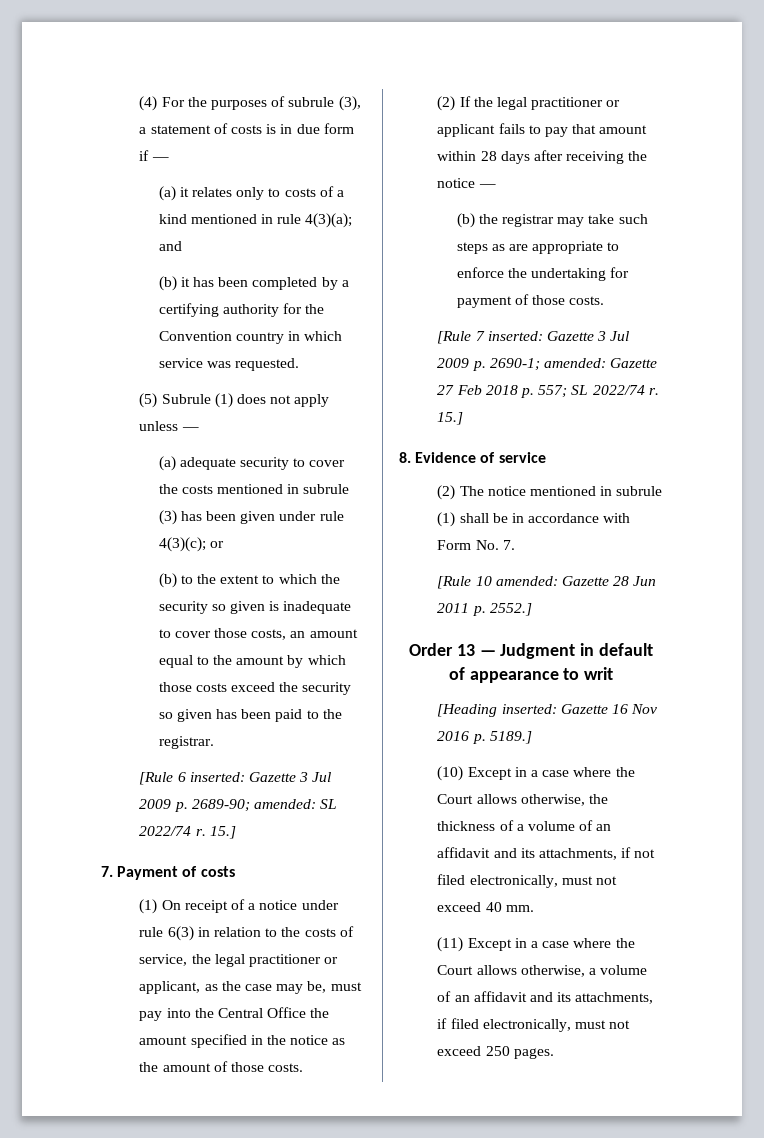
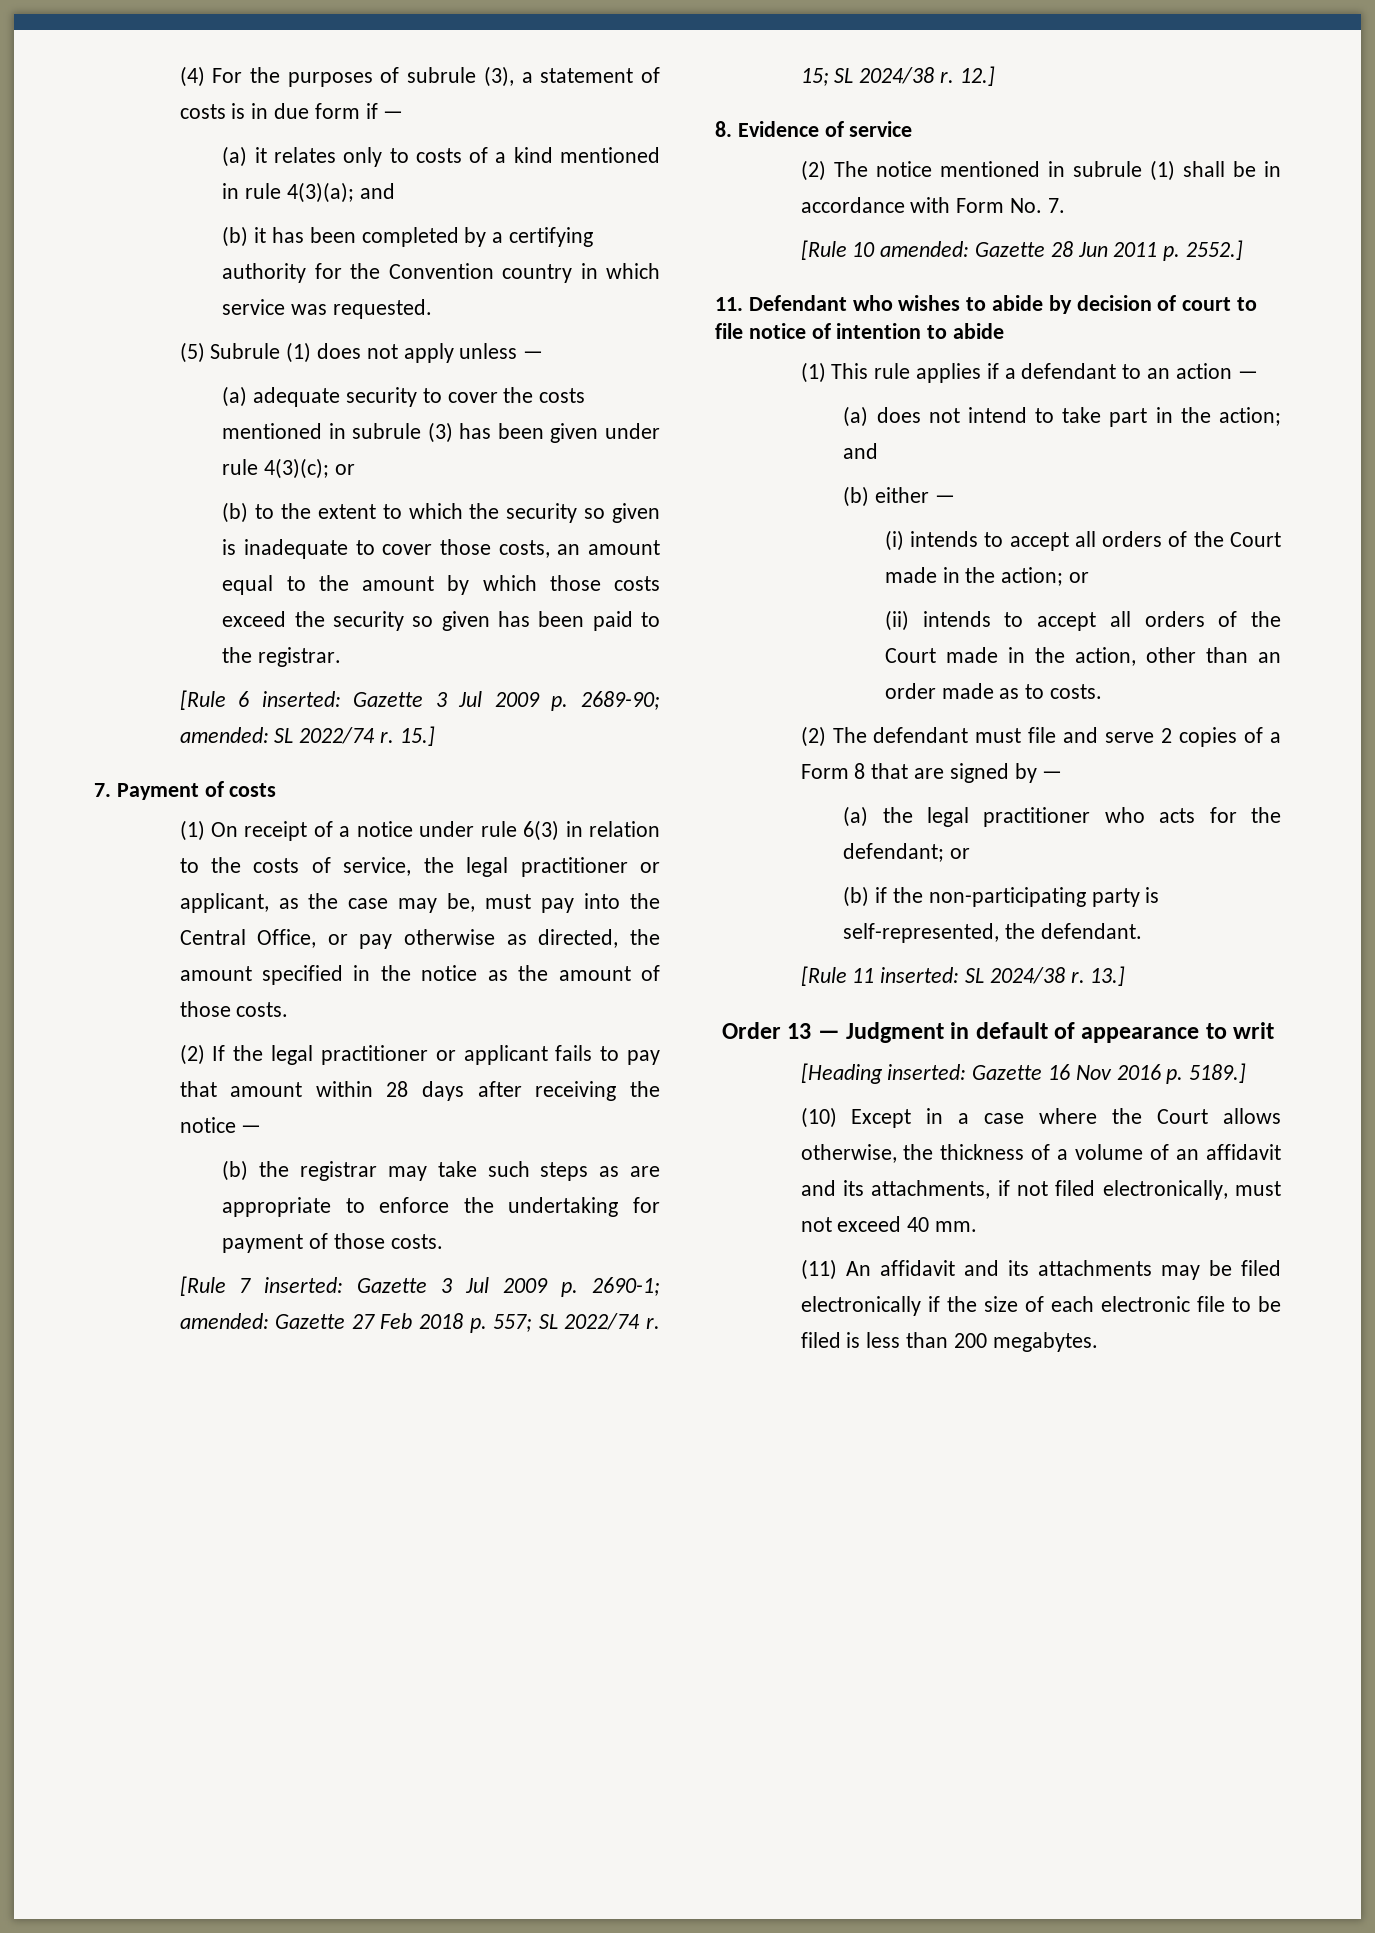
[267,1007,307,1018] Office -> [257,929,619,949] Office, or pay otherwise as directed,
[437,412,464,425] 15.] -> [800,66,995,86] 15; SL 2024/38 r. 12.]
(532, 609) none -> [715,295,1258,314] [715,323,1005,339] [800,362,1258,383] [843,406,1281,427] [843,443,879,459] [843,486,955,507] [884,530,1282,551] [884,567,1090,586] [884,610,1281,631] [884,647,1281,666] [884,683,1103,699] [800,726,1281,747] [800,763,1063,783] [843,806,1281,827] [843,843,971,862] [843,886,1160,907] [843,923,1142,943] [800,966,1126,986] // 11. Defendant who wishes to abide by decision of court to file notice of intention to abide // (1) This rule applies if a defendant to an action — // (a) does not intend to take part in the action; and // (b) either — // (i) intends to accept all orders of the Court made in the action; or // (ii) intends to accept all orders of the Court made in the action, other than an order made as to costs. // (2) The defendant must file and serve 2 copies of a Form 8 that are signed by — // (a) the legal practitioner who acts for the defendant; or // (b) if the non-participating party is self-represented, the defendant. // [Rule 11 inserted: SL 2024/38 r. 13.]
[467,938,635,951] [437,965,648,977] [437,991,654,1004] [437,1018,631,1032] [437,1046,554,1059] Except in a case where the Court allows otherwise, a volume of an affidavit and its attachments, if filed electronically, must not exceed 250 pages. -> [845,1260,1281,1280] [800,1296,1281,1316] [800,1332,1098,1352] An affidavit and its attachments may be filed electronically if the size of each electronic file to be filed is less than 200 megabytes.

